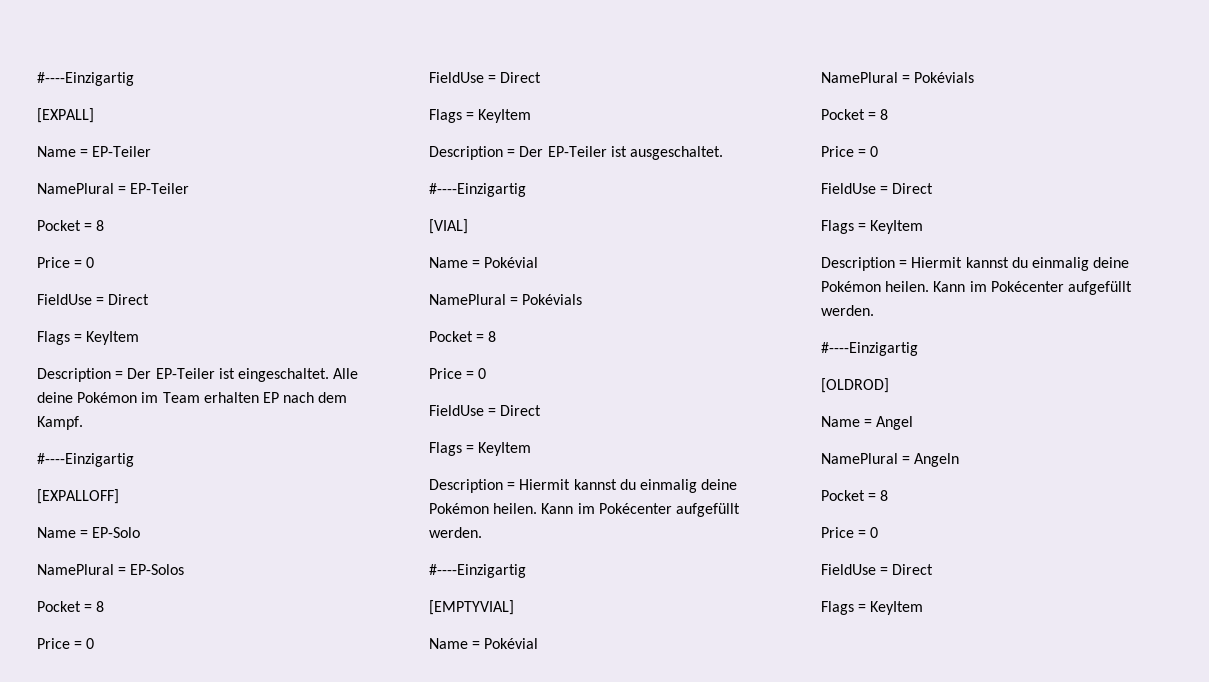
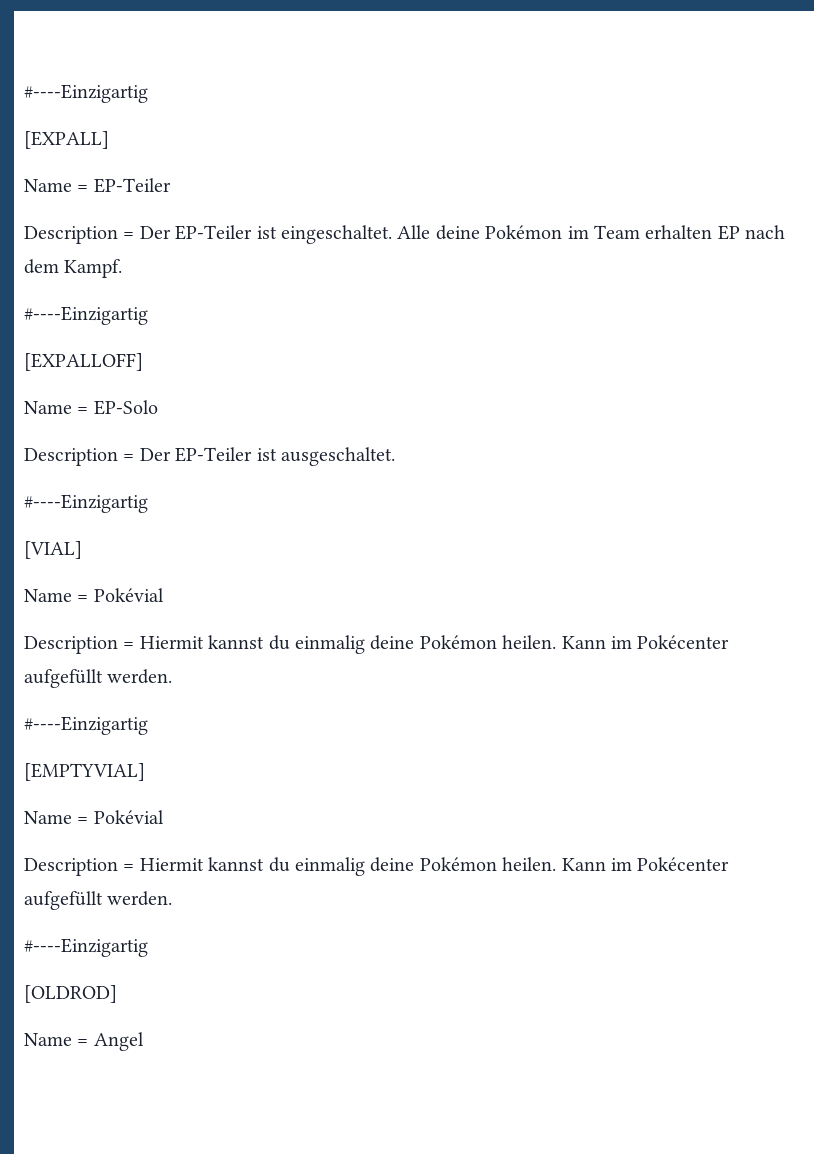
[37,183,190,194] [37,220,105,231] [37,257,95,268] [37,294,150,305] [37,331,140,345] // NamePlural = EP-Teiler // Pocket = 8 // Price = 0 // FieldUse = Direct // Flags = KeyItem -> (171, 185) none
[37,564,185,575] [37,601,105,612] [37,638,95,649] [429,72,542,83] [429,109,532,123] // NamePlural = EP-Solos // Pocket = 8 // Price = 0 // FieldUse = Direct // Flags = KeyItem -> (158, 407) none
[429,294,583,305] [429,331,497,342] [429,368,487,379] [429,405,542,416] [429,442,532,456] // NamePlural = Pokévials // Pocket = 8 // Price = 0 // FieldUse = Direct // Flags = KeyItem -> (164, 595) none
[821,72,975,83] [821,109,889,120] [821,146,879,157] [821,183,934,194] [821,220,924,234] // NamePlural = Pokévials // Pocket = 8 // Price = 0 // FieldUse = Direct // Flags = KeyItem -> (164, 817) none
[821,453,960,467] [821,490,889,501] [821,527,879,538] [821,564,934,575] [821,601,924,615] // NamePlural = Angeln // Pocket = 8 // Price = 0 // FieldUse = Direct // Flags = KeyItem -> (144, 1041) none

